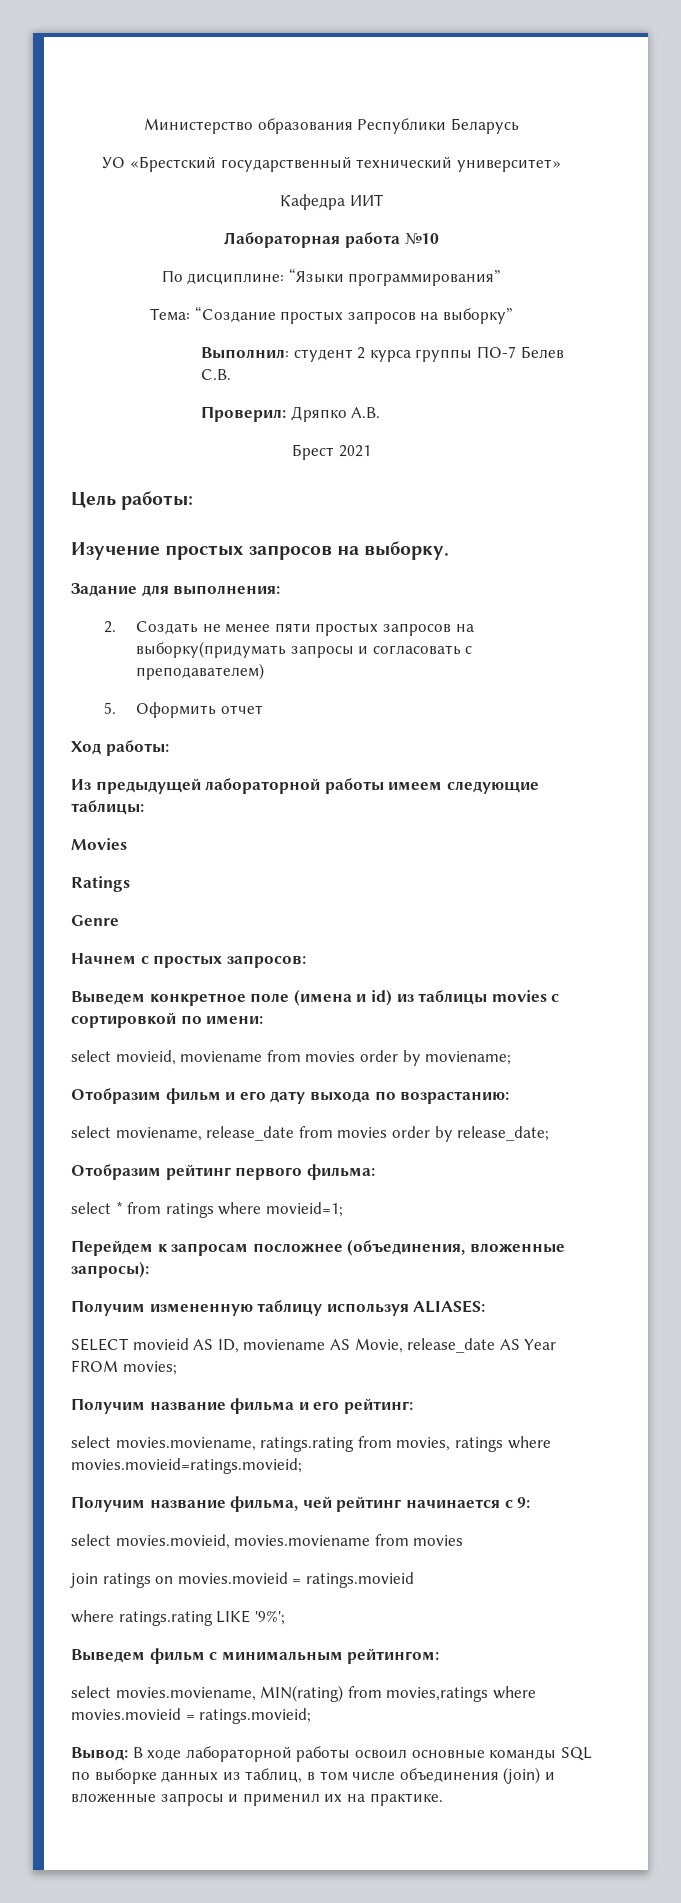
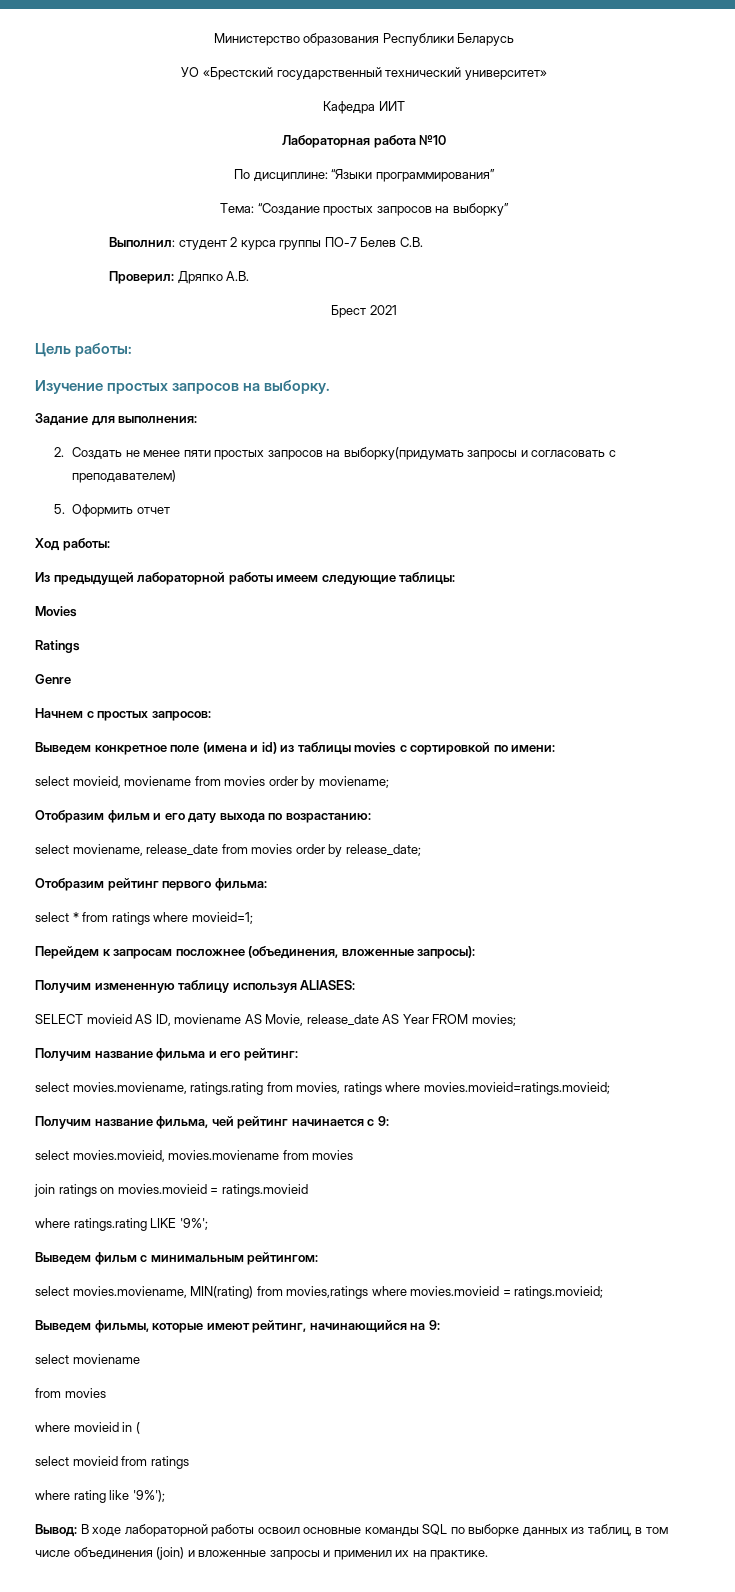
(312, 1716) none -> [35,1320,440,1333] [35,1354,140,1364] [35,1388,106,1398] [35,1422,140,1434] [35,1456,189,1469] [35,1490,165,1503] // Выведем фильмы, которые имеют рейтинг, начинающийся на 9: // select moviename // from movies // where movieid in ( // select movieid from ratings // where rating like '9%');

